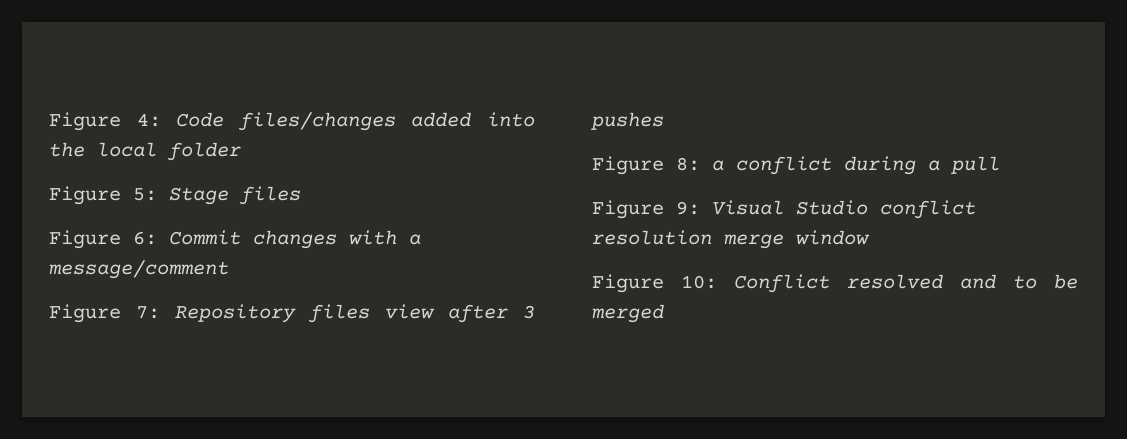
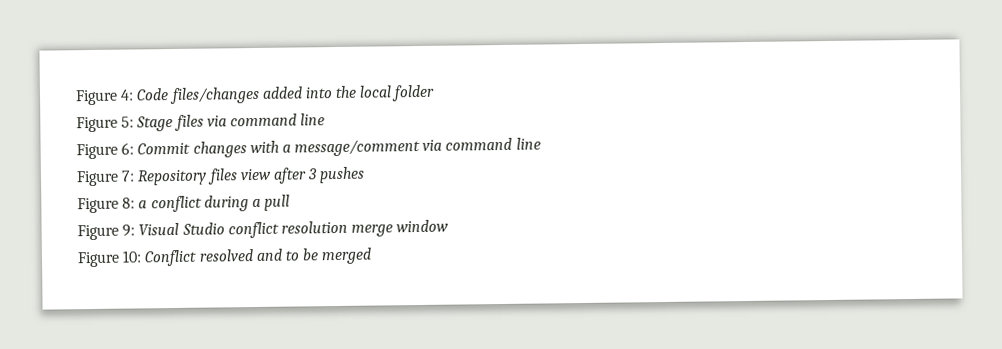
(301, 195) none -> [206,113,326,127] via command line
(229, 269) none -> [422,137,541,151] via command line

